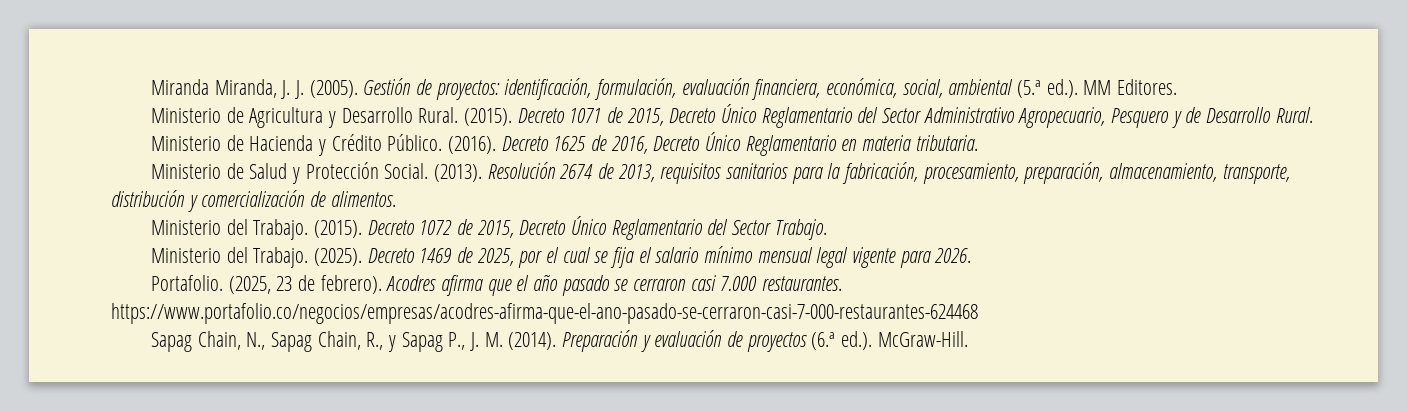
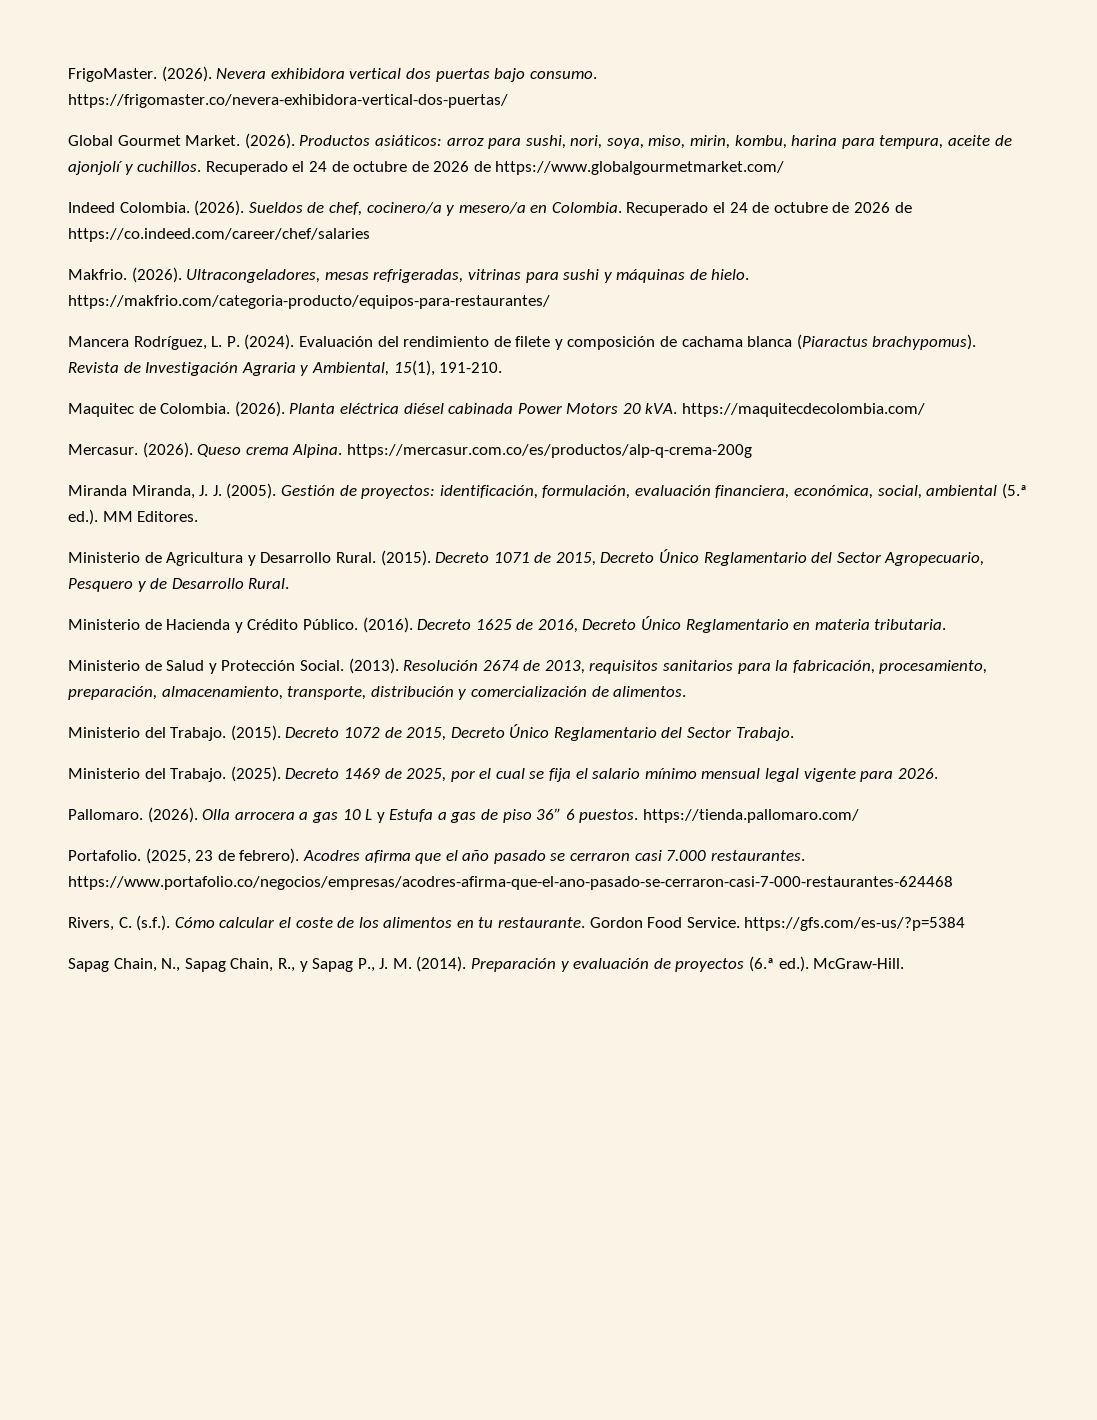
(150, 87) none -> [68,66,597,82] [68,94,508,108] [68,133,1012,149] [68,161,785,175] [68,200,912,216] [68,228,370,242] [68,267,750,283] [68,295,550,309] [68,334,977,350] [68,360,503,376] [68,401,926,417] [68,442,752,458] FrigoMaster. (2026). Nevera exhibidora vertical dos puertas bajo consumo. https://frigomaster.co/nevera-exhibidora-vertical-dos-puertas/ // Global Gourmet Market. (2026). Productos asiáticos: arroz para sushi, nori, soya, miso, mirin, kombu, harina para tempura, aceite de ajonjolí y cuchillos. Recuperado el 24 de octubre de 2026 de https://www.globalgourmetmarket.com/ // Indeed Colombia. (2026). Sueldos de chef, cocinero/a y mesero/a en Colombia. Recuperado el 24 de octubre de 2026 de https://co.indeed.com/career/chef/salaries // Makfrio. (2026). Ultracongeladores, mesas refrigeradas, vitrinas para sushi y máquinas de hielo. https://makfrio.com/categoria-producto/equipos-para-restaurantes/ // Mancera Rodríguez, L. P. (2024). Evaluación del rendimiento de filete y composición de cachama blanca (Piaractus brachypomus). Revista de Investigación Agraria y Ambiental, 15(1), 191-210. // Maquitec de Colombia. (2026). Planta eléctrica diésel cabinada Power Motors 20 kVA. https://maquitecdecolombia.com/ // Mercasur. (2026). Queso crema Alpina. https://mercasur.com.co/es/productos/alp-q-crema-200g //
[923,107,1015,123] Administrativo -> (881, 557) none
(972, 255) none -> [68,807,860,823] // Pallomaro. (2026). Olla arrocera a gas 10 L y Estufa a gas de piso 36” 6 puestos. https://tienda.pallomaro.com/
(978, 313) none -> [68,915,966,931] // Rivers, C. (s.f.). Cómo calcular el coste de los alimentos en tu restaurante. Gordon Food Service. https://gfs.com/es-us/?p=5384

